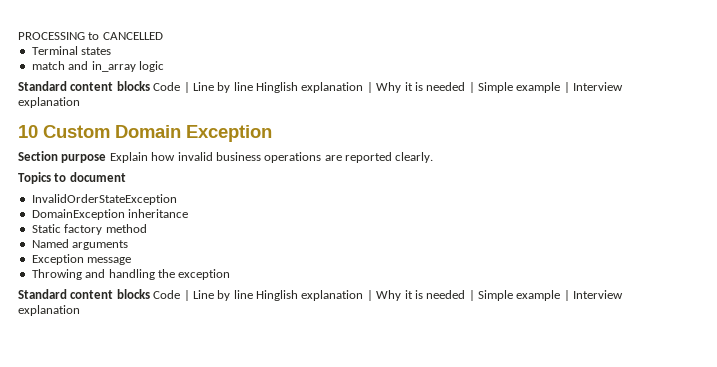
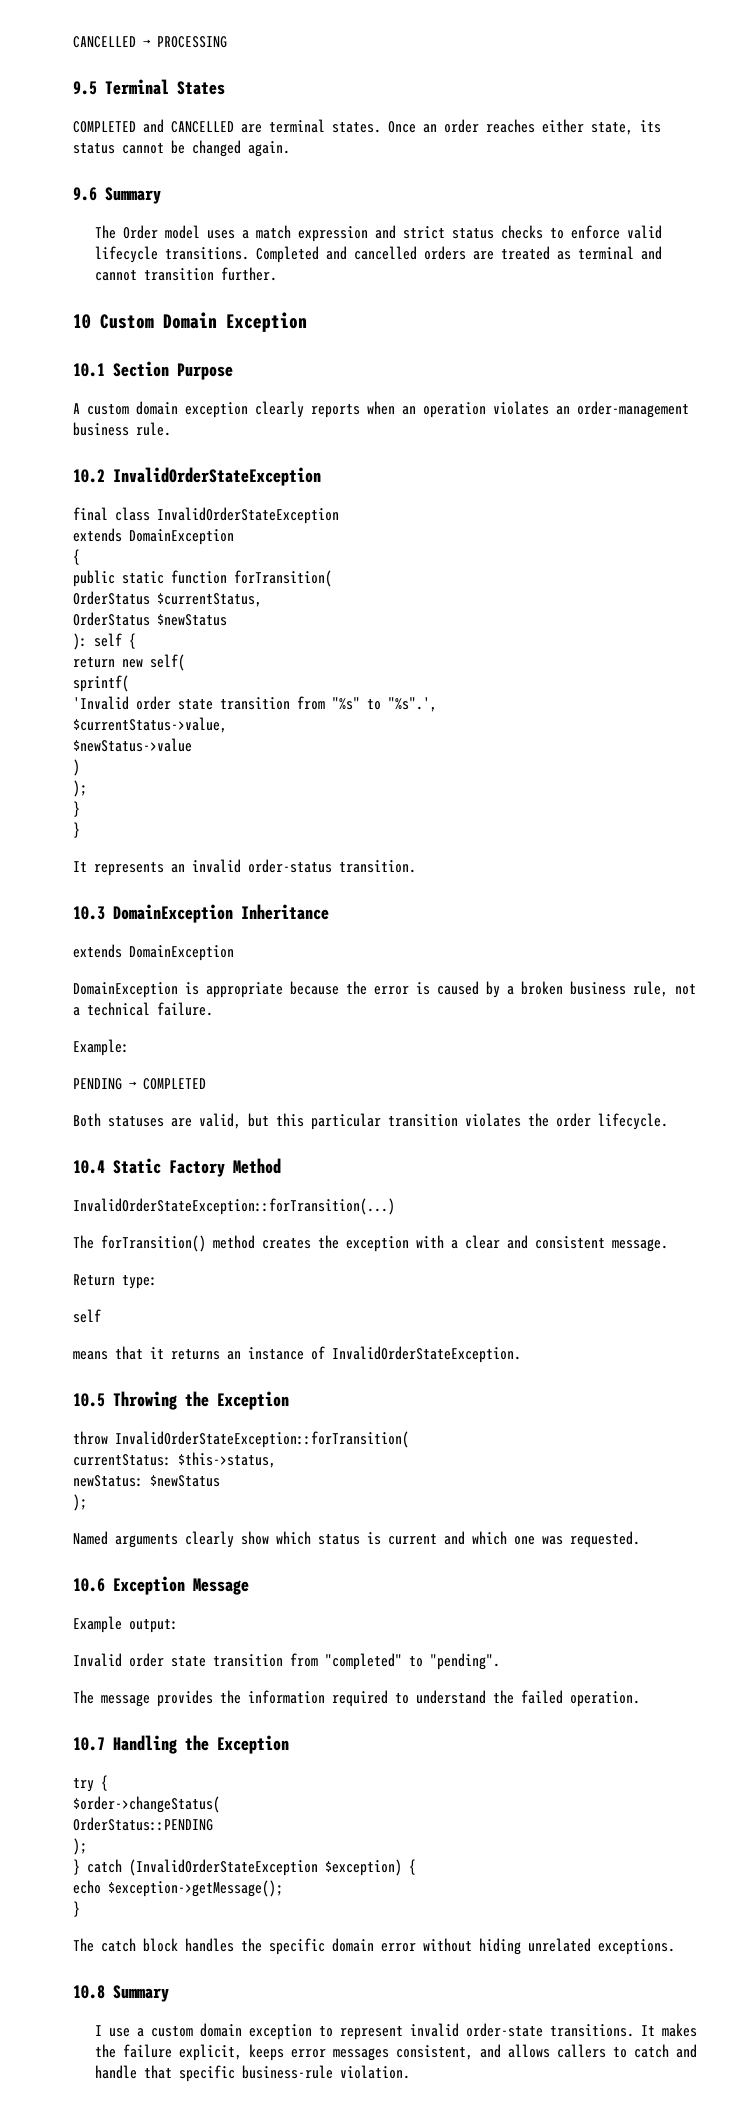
(18, 36) none -> [73,36,151,48] CANCELLED →
[88,32,163,40] [31,46,112,55] [31,61,164,72] [18,81,624,93] [18,97,80,108] [18,125,272,142] [18,151,434,163] [18,172,126,184] [31,194,177,205] [31,209,189,220] [31,224,147,235] [31,239,129,250] [31,254,132,265] [31,269,231,280] [18,289,624,301] [18,305,80,316] to CANCELLED // Terminal states // match and in_array logic // Standard content blocks Code | Line by line Hinglish explanation | Why it is needed | Simple example | Interview explanation // 10 Custom Domain Exception // Section purpose Explain how invalid business operations are reported clearly. // Topics to document // InvalidOrderStateException // DomainException inheritance // Static factory method // Named arguments // Exception message // Throwing and handling the exception // Standard content blocks Code | Line by line Hinglish explanation | Why it is needed | Simple example | Interview explanation -> [73,79,225,95] [73,119,661,135] [73,140,290,157] [73,187,161,204] [94,225,662,242] [94,246,662,263] [94,267,277,281] [73,312,307,332] [73,361,233,380] [73,401,689,418] [73,422,171,436] [73,467,321,486] [73,507,339,524] [73,528,234,545] [73,549,80,565] [73,570,332,587] [73,591,262,607] [73,612,227,626] [73,633,136,650] [73,654,185,671] [73,675,129,692] [73,696,437,712] [73,717,227,733] [73,738,192,752] [73,759,80,776] [73,780,87,797] [73,801,80,817] [73,822,80,838] [73,859,416,876] [73,904,329,923] [73,944,234,961] [73,981,696,998] [73,1002,213,1016] [73,1039,129,1056] [73,1078,206,1090] [73,1113,668,1130] [73,1158,281,1177] [73,1198,395,1215] [73,1235,668,1252] [73,1274,157,1289] [73,1309,101,1323] [73,1346,521,1363] [73,1391,289,1410] [73,1431,409,1448] [73,1452,276,1468] [73,1475,220,1487] [73,1494,87,1511] [73,1531,640,1548] [73,1576,249,1595] [73,1616,178,1633] [73,1653,500,1670] [73,1690,640,1707] [73,1735,289,1754] [73,1775,108,1792] [73,1796,220,1813] [73,1817,213,1831] [73,1838,87,1855] [73,1859,416,1876] [73,1880,283,1897] [73,1901,80,1917] [73,1938,675,1955] [73,1985,169,2002] [94,2023,697,2040] [94,2044,697,2061] [94,2065,410,2082] // 9.5 Terminal States // COMPLETED and CANCELLED are terminal states. Once an order reaches either state, its status cannot be changed again. // 9.6 Summary // The Order model uses a match expression and strict status checks to enforce valid lifecycle transitions. Completed and cancelled orders are treated as terminal and cannot transition further. // 10 Custom Domain Exception // 10.1 Section Purpose // A custom domain exception clearly reports when an operation violates an order-management business rule. // 10.2 InvalidOrderStateException // final class InvalidOrderStateException // extends DomainException // { // public static function forTransition( // OrderStatus $currentStatus, // OrderStatus $newStatus // ): self { // return new self( // sprintf( // 'Invalid order state transition from "%s" to "%s".', // $currentStatus->value, // $newStatus->value // ) // ); // } // } // It represents an invalid order-status transition. // 10.3 DomainException Inheritance // extends DomainException // DomainException is appropriate because the error is caused by a broken business rule, not a technical failure. // Example: // PENDING → COMPLETED // Both statuses are valid, but this particular transition violates the order lifecycle. // 10.4 Static Factory Method // InvalidOrderStateException::forTransition(...) // The forTransition() method creates the exception with a clear and consistent message. // Return type: // self // means that it returns an instance of InvalidOrderStateException. // 10.5 Throwing the Exception // throw InvalidOrderStateException::forTransition( // currentStatus: $this->status, // newStatus: $newStatus // ); // Named arguments clearly show which status is current and which one was requested. // 10.6 Exception Message // Example output: // Invalid order state transition from "completed" to "pending". // The message provides the information required to understand the failed operation. // 10.7 Handling the Exception // try { // $order->changeStatus( // OrderStatus::PENDING // ); // } catch (InvalidOrderStateException $exception) { // echo $exception->getMessage(); // } // The catch block handles the specific domain error without hiding unrelated exceptions. // 10.8 Summary // I use a custom domain exception to represent invalid order-state transitions. It makes the failure explicit, keeps error messages consistent, and allows callers to catch and handle that specific business-rule violation.

